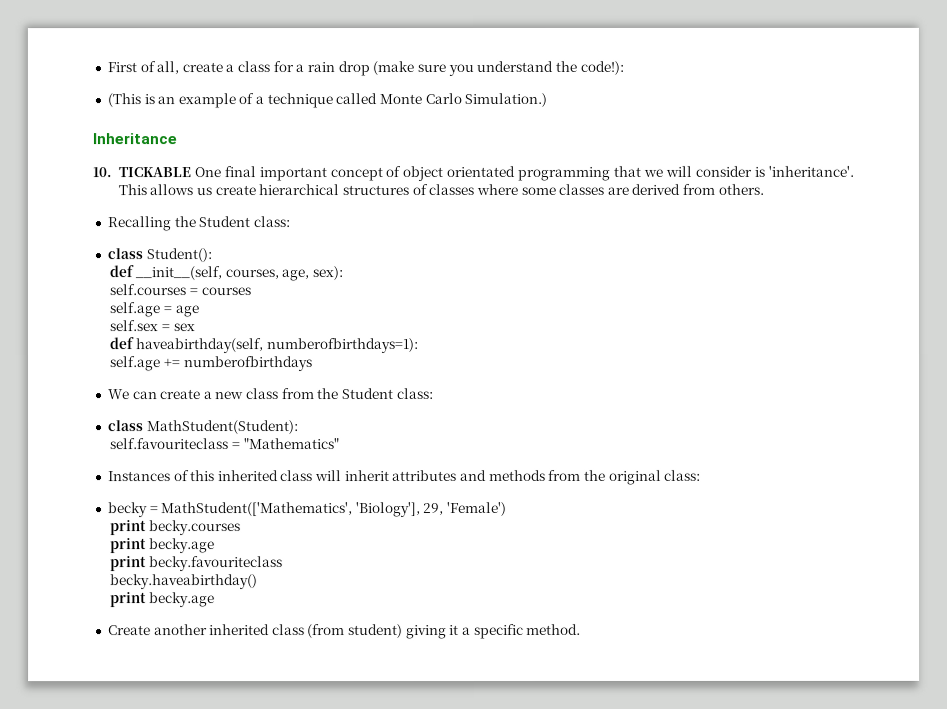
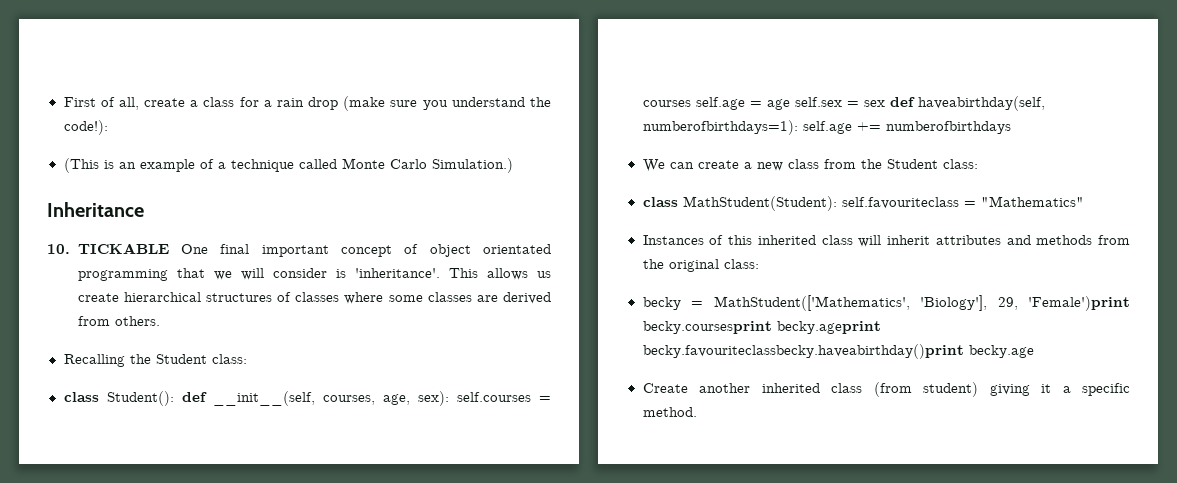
(212, 255) // -> (174, 398) none
(343, 273) // -> (449, 398) none
(251, 291) // -> (691, 103) none
(199, 311) // -> (790, 104) none
(195, 327) // -> (885, 103) none
(418, 346) // -> (798, 127) none
(299, 427) // -> (837, 203) none
[447,501,508,517] [110,520,241,536] [110,538,215,554] [110,556,283,572] [110,574,259,590] [110,592,148,608] 'Female') // print becky.courses // print becky.age // print becky.favouriteclass // becky.haveabirthday() // print -> [1028,296,1130,311] [642,321,881,334] [642,344,964,359] 'Female')print becky.coursesprint becky.ageprint becky.favouriteclassbecky.haveabirthday()print

